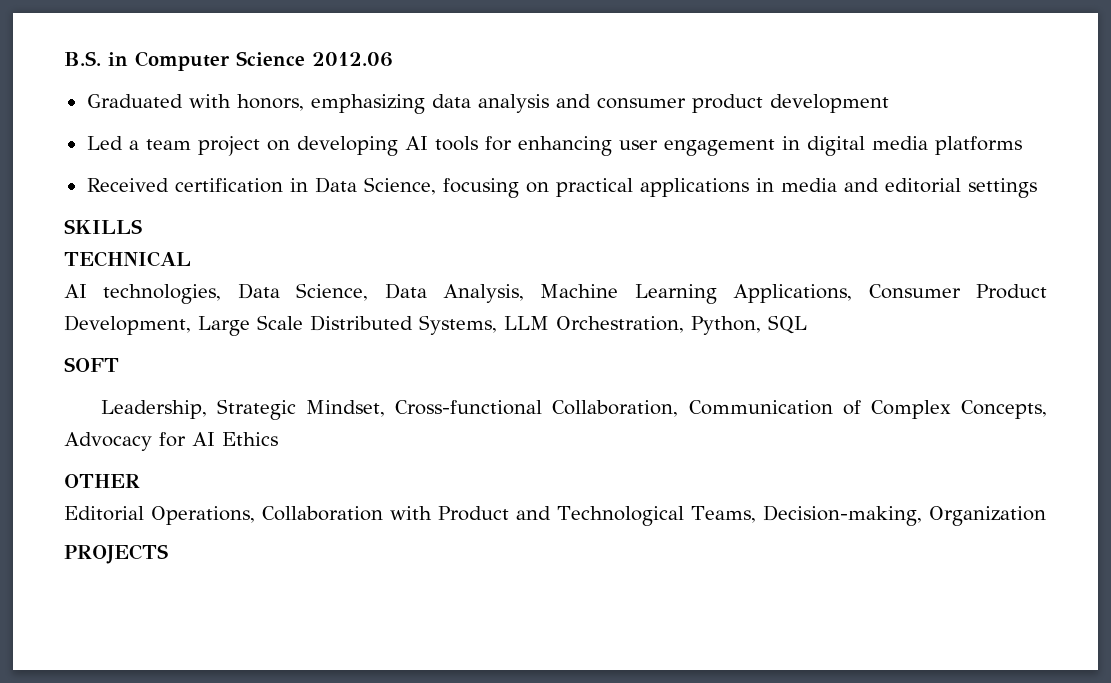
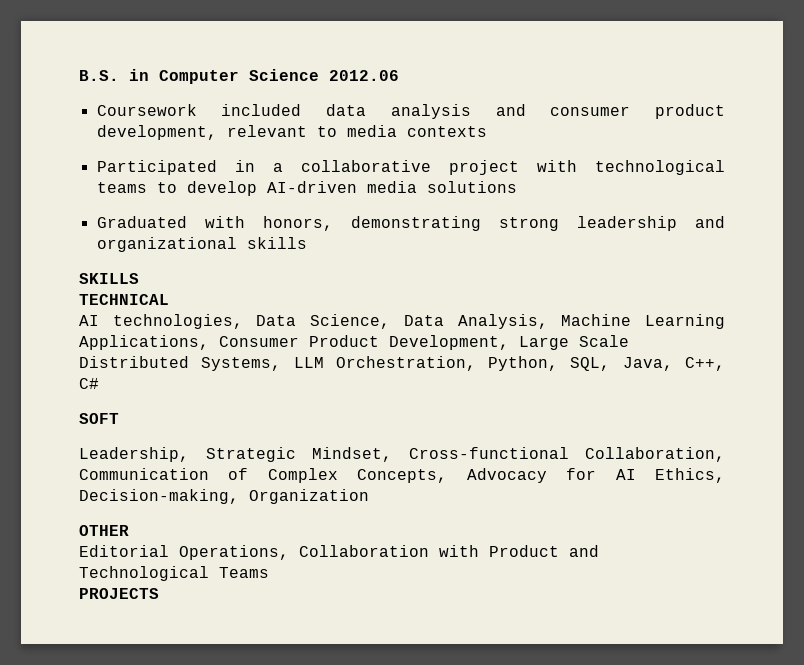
[86,94,425,114] Graduated with honors, emphasizing -> [96,104,302,116] Coursework included
[769,94,889,113] [86,136,1022,156] [86,177,1037,198] development // Led a team project on developing AI tools for enhancing user engagement in digital media platforms // Received certification in Data Science, focusing on practical applications in media and editorial settings -> [96,125,487,140] [96,160,725,175] [96,181,517,196] [96,216,725,231] [96,237,307,252] development, relevant to media contexts // Participated in a collaborative project with technological teams to develop AI-driven media solutions // Graduated with honors, demonstrating strong leadership and organizational skills
[768,315,807,334] SQL -> [570,357,725,371] [79,378,99,389] SQL, Java, C++, C#
[222,432,278,446] Ethics -> [655,468,726,483] [79,489,369,504] Ethics, Decision-making, Organization
[690,505,1046,526] Teams, Decision-making, Organization -> [219,567,269,578] Teams

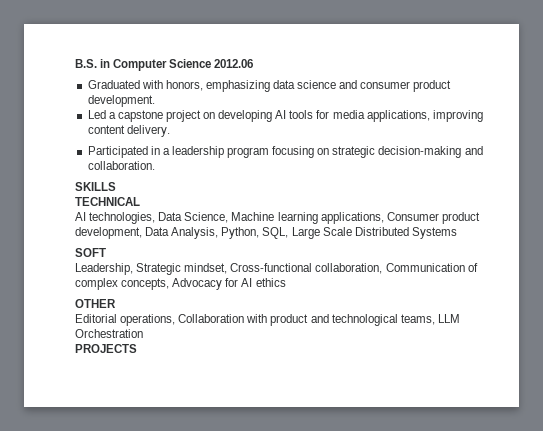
[96,104,725,119] [96,125,487,140] [96,160,725,175] [96,181,517,196] [96,216,725,231] [96,237,307,252] Coursework included data analysis and consumer product development, relevant to media contexts // Participated in a collaborative project with technological teams to develop AI-driven media solutions // Graduated with honors, demonstrating strong leadership and organizational skills -> [87,80,452,92] [87,95,155,107] [87,110,483,122] [87,125,170,137] [87,146,483,158] [87,161,155,170] Graduated with honors, emphasizing data science and consumer product development. // Led a capstone project on developing AI tools for media applications, improving content delivery. // Participated in a leadership program focusing on strategic decision-making and collaboration.
[403,314,725,329] [79,335,629,350] [79,356,725,371] [79,378,99,389] [79,413,119,424] [79,447,725,462] [79,468,726,483] [79,489,369,504] Data Analysis, Machine Learning Applications, Consumer Product Development, Large Scale Distributed Systems, LLM Orchestration, Python, SQL, Java, C++, C# // SOFT // Leadership, Strategic Mindset, Cross-functional Collaboration, Communication of Complex Concepts, Advocacy for AI Ethics, Decision-making, Organization -> [231,212,480,224] [75,227,457,239] [75,248,106,257] [75,263,478,275] [75,278,286,290] Machine learning applications, Consumer product development, Data Analysis, Python, SQL, Large Scale Distributed Systems // SOFT // Leadership, Strategic mindset, Cross-functional collaboration, Communication of complex concepts, Advocacy for AI ethics
[179,545,289,560] Operations, -> [120,314,176,326] operations,
[489,545,599,557] [79,566,269,581] Product and Technological Teams -> [270,314,460,326] [75,329,143,338] product and technological teams, LLM Orchestration

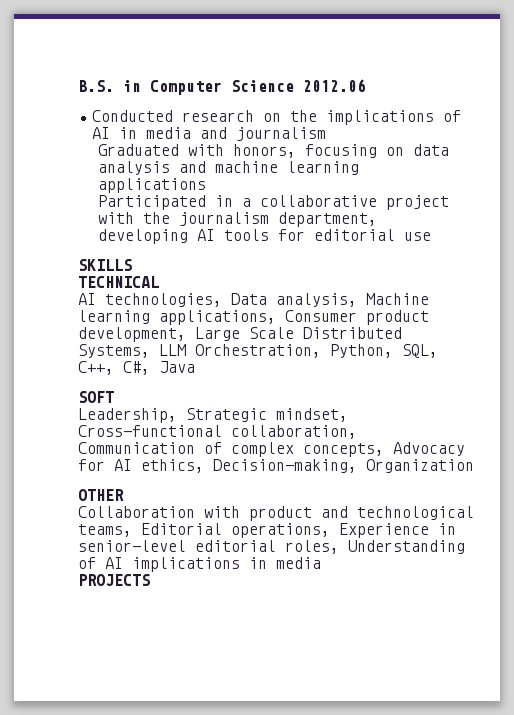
[87,80,452,92] [87,95,155,107] [87,110,483,122] [87,125,170,137] [87,146,483,158] [87,161,155,170] Graduated with honors, emphasizing data science and consumer product development. // Led a capstone project on developing AI tools for media applications, improving content delivery. // Participated in a leadership program focusing on strategic decision-making and collaboration. -> [92,110,462,125] [92,127,327,141] [97,144,449,158] [97,161,359,175] [97,178,206,193] [97,195,449,210] [97,212,377,227] [97,229,431,244] Conducted research on the implications of AI in media and journalism // Graduated with honors, focusing on data analysis and machine learning applications // Participated in a collaborative project with the journalism department, developing AI tools for editorial use
[184,212,229,223] Science, -> [276,293,357,307] analysis,
[145,227,457,239] Data Analysis, Python, SQL, Large Scale Distributed Systems -> [195,327,402,341] [78,344,438,358] [78,361,195,375] Large Scale Distributed Systems, LLM Orchestration, Python, SQL, C++, C#, Java
[255,278,286,287] ethics -> [141,459,474,473] ethics, Decision-making, Organization
[75,314,176,326] Editorial operations, -> (124, 495) none
[437,314,460,323] [75,329,143,338] LLM Orchestration -> [141,523,456,538] [78,540,465,554] [78,557,321,572] Editorial operations, Experience in senior-level editorial roles, Understanding of AI implications in media

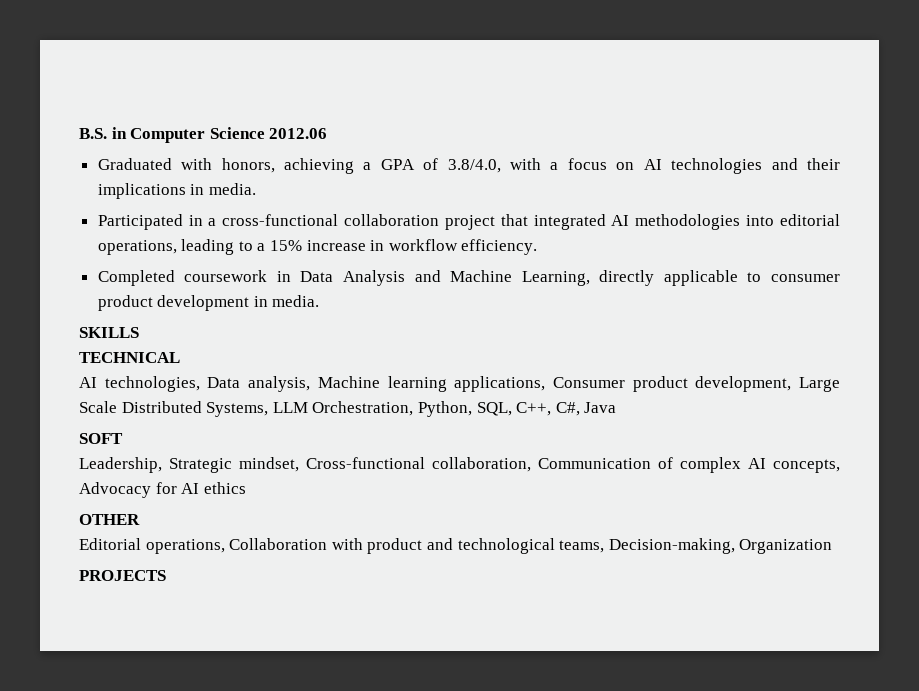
[92,110,462,125] [92,127,327,141] [97,144,449,158] [97,161,359,175] [97,178,206,193] [97,195,449,210] [97,212,377,227] [97,229,431,244] Conducted research on the implications of AI in media and journalism // Graduated with honors, focusing on data analysis and machine learning applications // Participated in a collaborative project with the journalism department, developing AI tools for editorial use -> [97,158,840,174] [97,183,256,199] [97,214,840,230] [97,239,538,255] [97,270,841,286] [97,295,320,311] Graduated with honors, achieving a GPA of 3.8/4.0, with a focus on AI technologies and their implications in media. // Participated in a cross-functional collaboration project that integrated AI methodologies into editorial operations, leading to a 15% increase in workflow efficiency. // Completed coursework in Data Analysis and Machine Learning, directly applicable to consumer product development in media.
(294, 449) none -> [748,458,766,469] AI
[141,459,474,473] ethics, Decision-making, Organization -> [203,482,246,494] ethics
(124, 495) none -> [79,538,225,554] Editorial operations,
[141,523,456,538] [78,540,465,554] [78,557,321,572] Editorial operations, Experience in senior-level editorial roles, Understanding of AI implications in media -> [608,538,833,554] Decision-making, Organization

